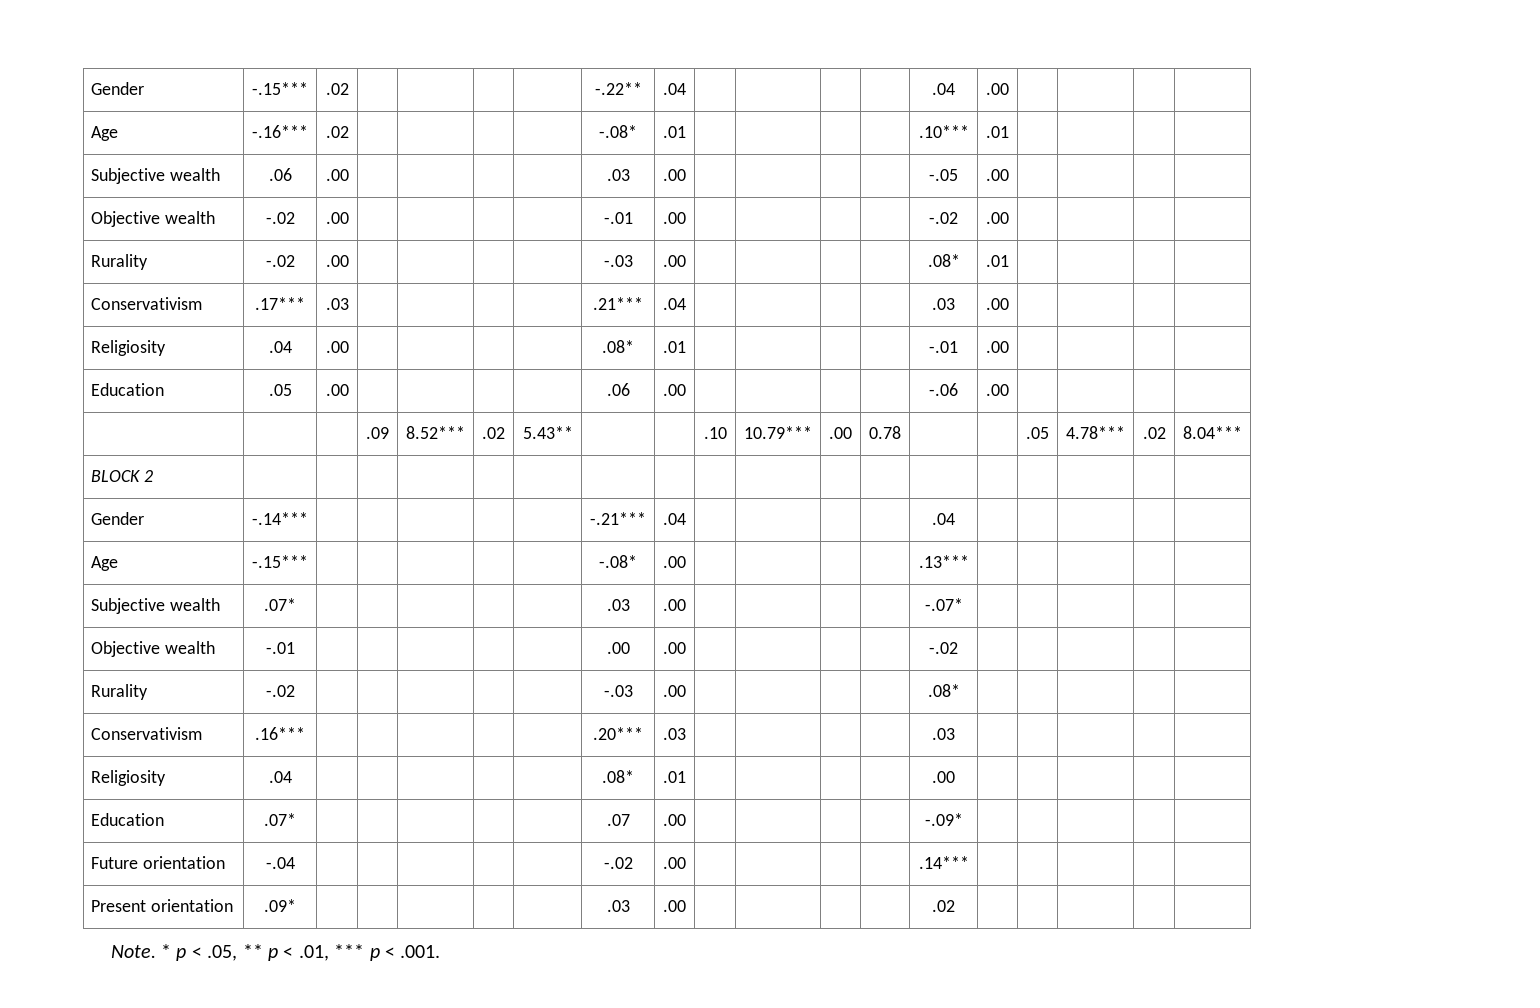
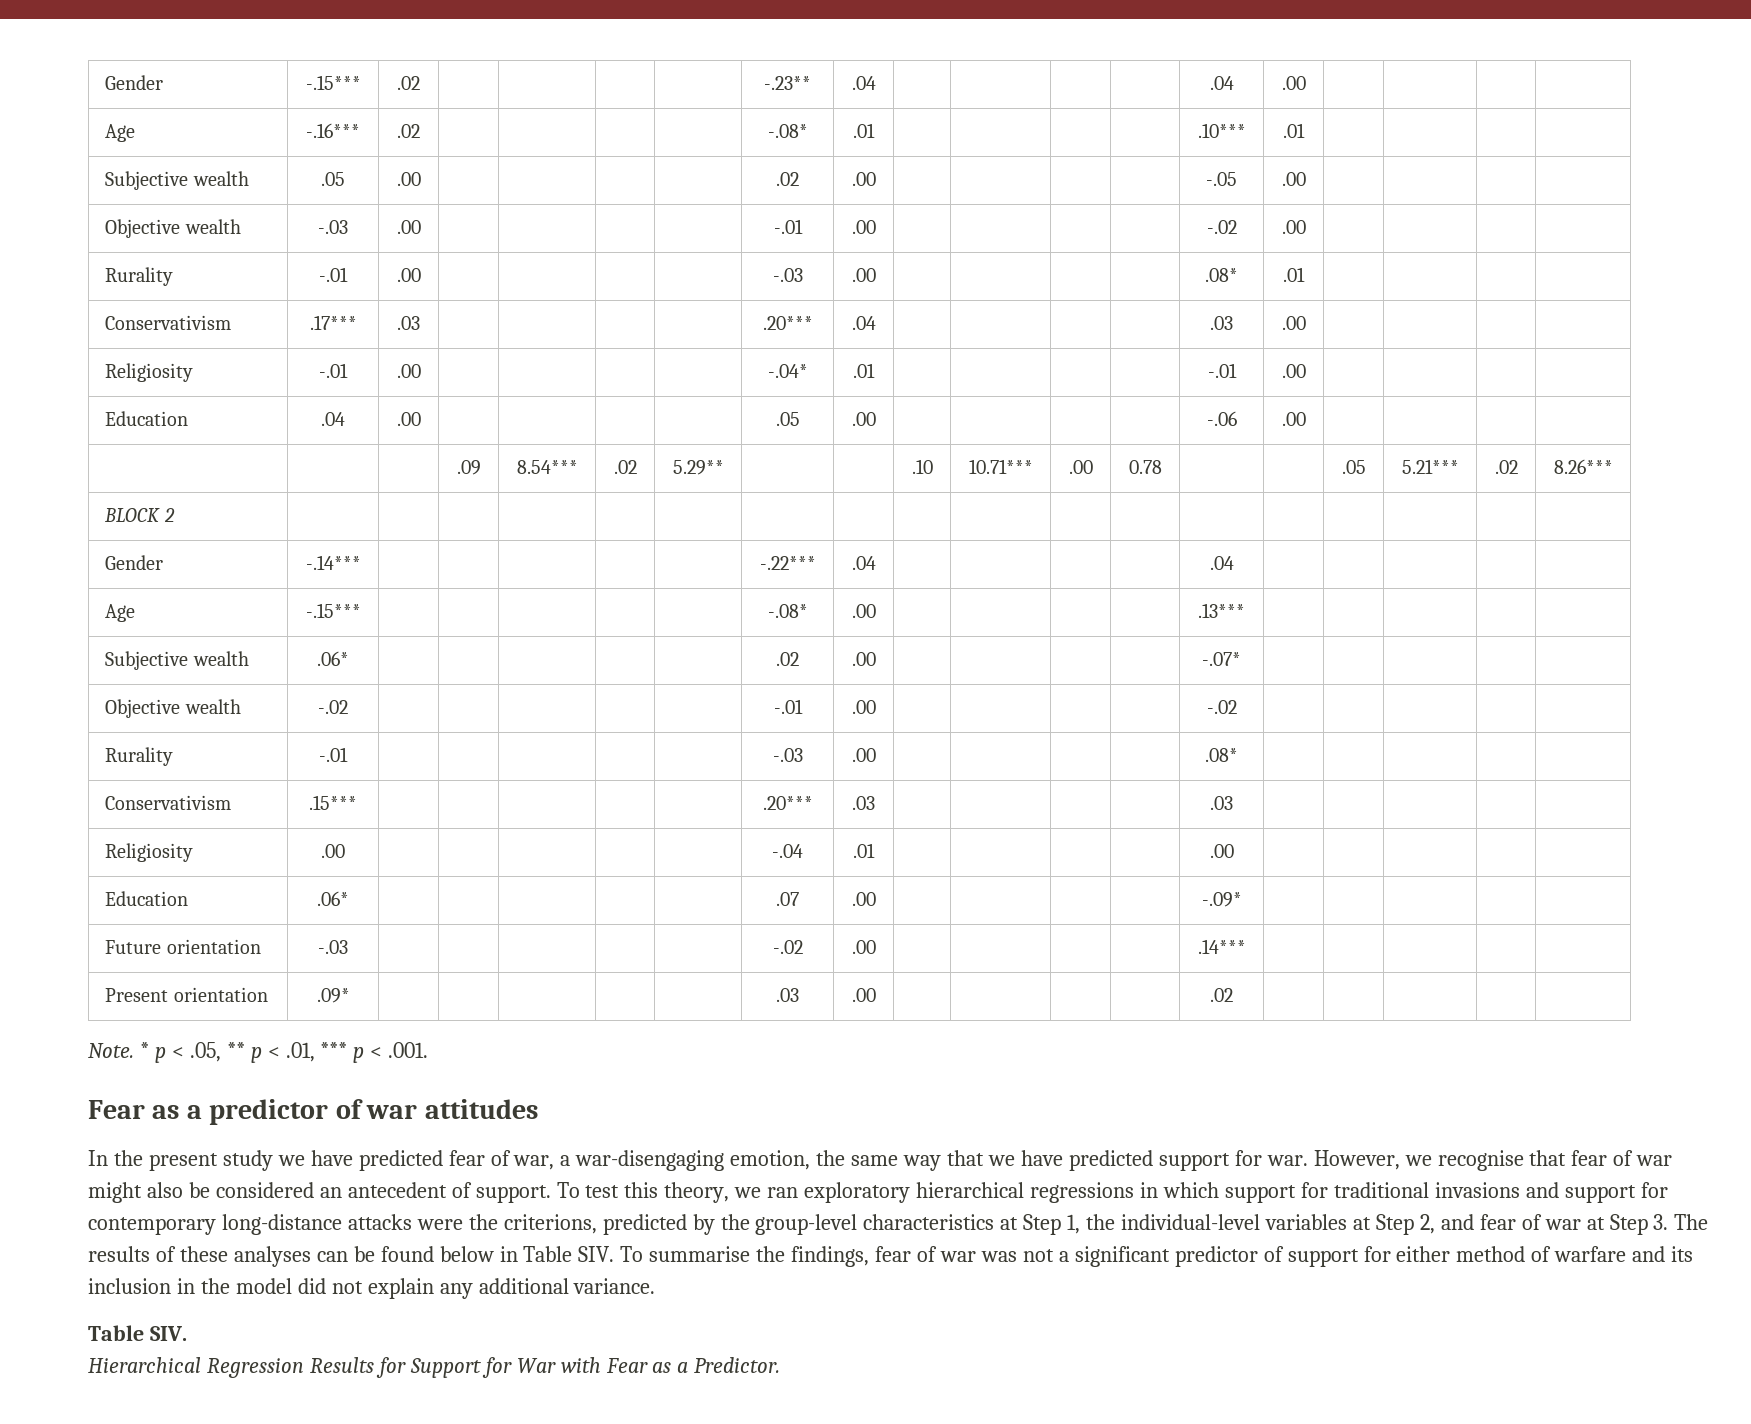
[594,82,642,95] -.22** -> [764,76,811,90] -.23**
[268,168,292,181] [325,169,349,181] [606,169,630,181] .06 | .00 | | | | | .03 -> [321,172,345,186] [396,172,421,186] [776,172,799,186] .05 | .00 | | | | | .02
[265,212,295,224] -.02 -> [318,220,348,234] -.03
[265,255,295,267] -.02 -> [319,267,348,282] -.01
[593,297,643,310] .21*** -> [762,316,813,330] .20***
[268,341,292,353] [325,341,349,353] [602,340,634,353] .04 | .00 | | | | | .08* -> [319,363,348,378] [396,364,421,378] [767,364,808,378] -.01 | .00 | | | | | -.04*
[268,384,292,396] [325,384,349,396] [606,383,630,396] .05 | .00 | | | | | .06 -> [321,412,345,426] [396,412,421,426] [775,412,800,426] .04 | .00 | | | | | .05
[406,426,465,439] [482,427,505,439] [522,426,573,439] 8.52*** | .02 | 5.43** -> [516,460,578,474] [613,460,637,474] [672,460,724,475] 8.54*** | .02 | 5.29**
[744,426,812,439] 10.79*** -> [968,459,1033,474] 10.71***
[1066,426,1125,439] [1142,427,1166,439] [1183,426,1243,439] 4.78*** | .02 | 8.04*** -> [1401,459,1459,474] [1494,460,1518,474] [1553,459,1613,474] 5.21*** | .02 | 8.26***
[590,512,646,525] -.21*** -> [759,556,816,570] -.22***
[264,598,296,611] [606,599,630,611] .07* | | | | | | .03 -> [317,651,349,666] [776,652,799,666] .06* | | | | | | .02
[265,642,295,654] [606,642,630,654] -.01 | | | | | | .00 -> [318,700,348,714] [773,699,803,714] -.02 | | | | | | -.01
[265,685,295,697] -.02 -> [319,747,348,762] -.01
[255,727,305,740] .16*** -> [309,795,357,810] .15***
[268,771,292,783] [602,770,634,783] .04 | | | | | | .08* -> [321,844,345,858] [772,844,803,858] .00 | | | | | | -.04
[264,813,296,826] .07* -> [317,891,349,906] .06*
[265,857,295,869] -.04 -> [318,940,348,954] -.03
(441, 951) none -> [88,1099,538,1125] [88,1150,1673,1171] [88,1182,1668,1203] [88,1214,1709,1235] [88,1246,1694,1267] [88,1278,656,1299] [88,1325,187,1341] [88,1357,781,1378] // Fear as a predictor of war attitudes // In the present study we have predicted fear of war, a war-disengaging emotion, the same way that we have predicted support for war. However, we recognise that fear of war might also be considered an antecedent of support. To test this theory, we ran exploratory hierarchical regressions in which support for traditional invasions and support for contemporary long-distance attacks were the criterions, predicted by the group-level characteristics at Step 1, the individual-level variables at Step 2, and fear of war at Step 3. The results of these analyses can be found below in Table SIV. To summarise the findings, fear of war was not a significant predictor of support for either method of warfare and its inclusion in the model did not explain any additional variance. // Table SIV. // Hierarchical Regression Results for Support for War with Fear as a Predictor.

